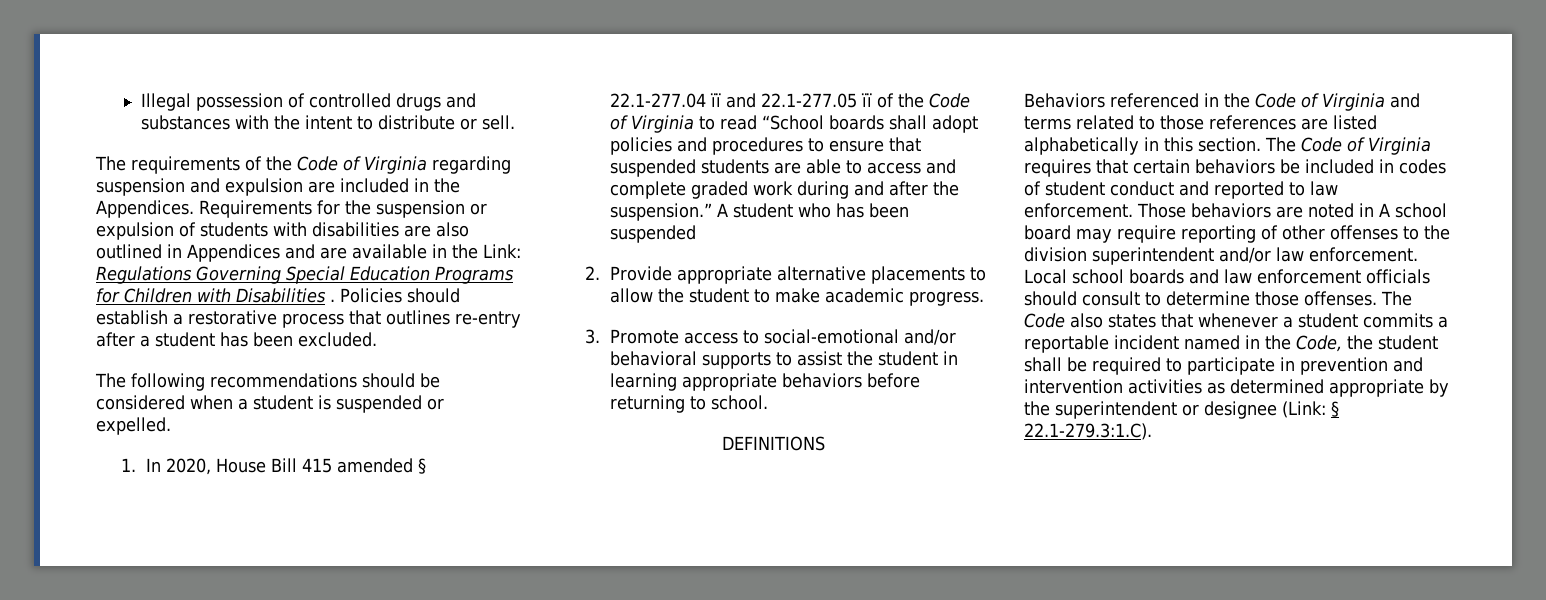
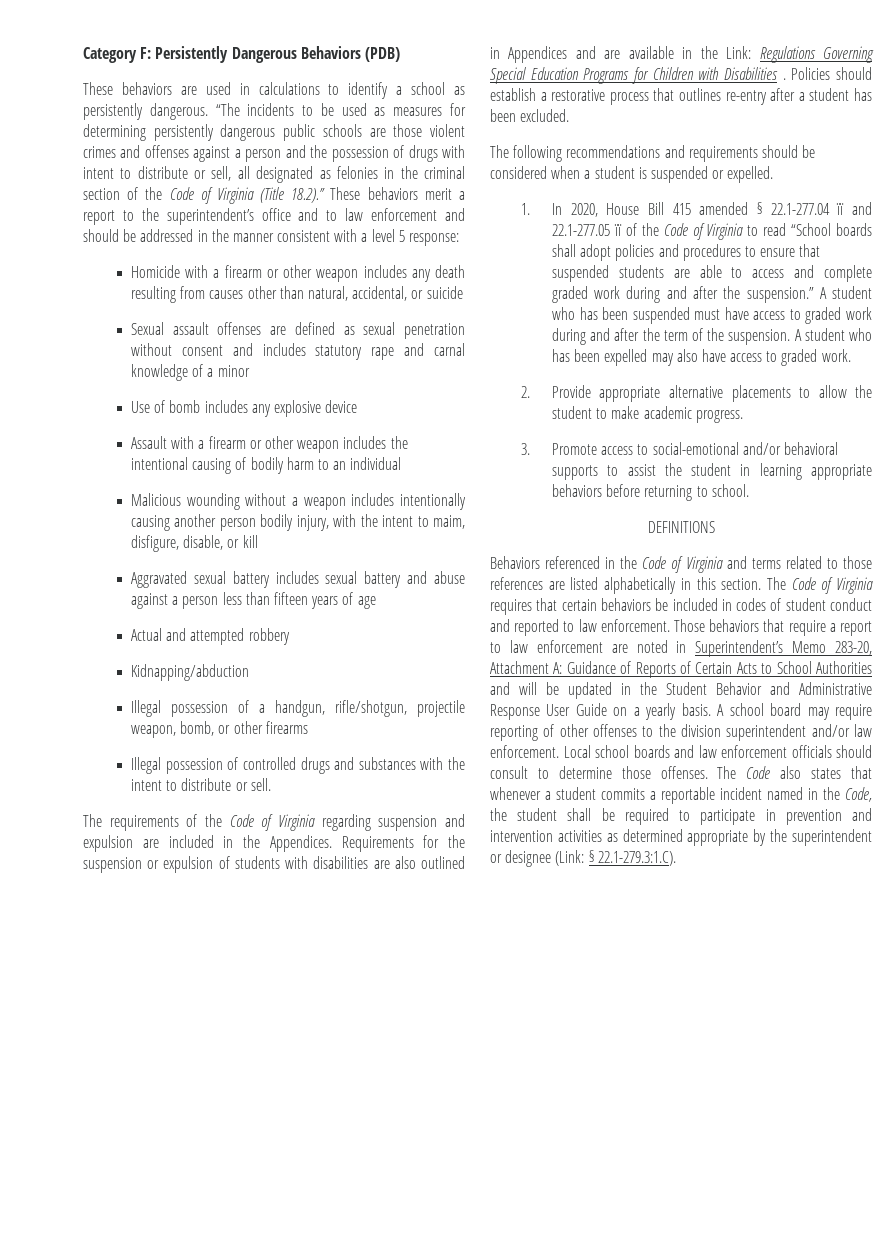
(140, 102) none -> [83,46,400,63] [83,82,465,99] [83,103,466,120] [83,124,466,141] [83,145,465,162] [83,166,466,183] [83,187,466,204] [83,208,466,225] [83,229,460,246] [131,265,466,282] [131,286,463,303] [131,322,465,339] [131,343,466,360] [131,364,250,381] [131,400,358,417] [131,436,408,453] [131,457,402,474] [131,493,466,510] [131,514,465,531] [131,535,258,552] [131,571,466,588] [131,592,376,609] [131,628,290,645] [131,664,250,681] [131,700,465,717] [131,721,308,738] Category F: Persistently Dangerous Behaviors (PDB) // These behaviors are used in calculations to identify a school as persistently dangerous. “The incidents to be used as measures for determining persistently dangerous public schools are those violent crimes and offenses against a person and the possession of drugs with intent to distribute or sell, all designated as felonies in the criminal section of the Code of Virginia (Title 18.2).” These behaviors merit a report to the superintendent’s office and to law enforcement and should be addressed in the manner consistent with a level 5 response: // Homicide with a firearm or other weapon includes any death resulting from causes other than natural, accidental, or suicide // Sexual assault offenses are defined as sexual penetration without consent and includes statutory rape and carnal knowledge of a minor // Use of bomb includes any explosive device // Assault with a firearm or other weapon includes the intentional causing of bodily harm to an individual // Malicious wounding without a weapon includes intentionally causing another person bodily injury, with the intent to maim, disfigure, disable, or kill // Aggravated sexual battery includes sexual battery and abuse against a person less than fifteen years of age // Actual and attempted robbery // Kidnapping/abduction // Illegal possession of a handgun, rifle/shotgun, projectile weapon, bomb, or other firearms //
(357, 380) none -> [664,145,758,162] and requirements
(696, 234) none -> [694,307,872,324] [551,328,872,345] [551,349,851,366] must have access to graded work during and after the term of the suspension. A student who has been expelled may also have access to graded work.
[1276,203,1374,218] are noted in -> [763,619,872,636] [490,640,872,657] [490,661,872,678] [490,682,872,699] [490,703,711,720] that require a report to law enforcement are noted in Superintendent’s Memo 283-20, Attachment A: Guidance of Reports of Certain Acts to School Authorities and will be updated in the Student Behavior and Administrative Response User Guide on a yearly basis.

